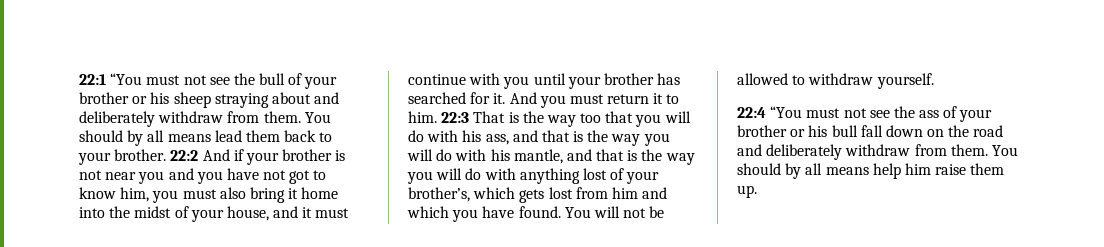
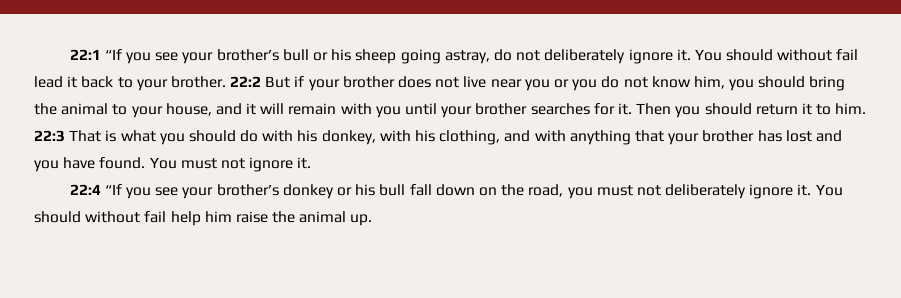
[110,73,338,89] [79,92,340,108] [79,111,331,127] [79,130,280,146] “You must not see the bull of your brother or his sheep straying about and deliberately withdraw from them. You should by all means lead them -> [104,49,859,64] [34,76,78,88] “If you see your brother’s bull or his sheep going astray, do not deliberately ignore it. You should without fail lead it
[202,149,230,161] And -> [265,76,291,88] But
[335,150,346,161] [79,168,327,184] [79,187,339,203] [79,206,189,218] is not near you and you have not got to know him, you must also bring it home into the midst of -> [398,76,846,91] [34,103,128,115] does not live near you or you do not know him, you should bring the animal to
[315,208,350,218] [408,74,466,85] must continue -> [260,103,337,115] will remain
[657,73,681,85] [408,92,604,108] has searched for it. And you must -> [530,103,752,118] searches for it. Then you should
[522,111,691,127] [408,130,670,146] [407,149,695,165] [407,168,660,184] [408,187,668,203] [407,206,665,222] [737,73,934,89] [737,106,993,122] [737,125,787,137] the way too that you will do with his ass, and that is the way you will do with his mantle, and that is the way you will do with anything lost of your brother’s, which gets lost from him and which you have found. You will not be allowed to withdraw yourself. // 22:4 “You must not see the ass of your brother -> [120,130,842,145] [34,157,312,172] [69,184,334,199] what you should do with his donkey, with his clothing, and with anything that your brother has lost and you have found. You must not ignore it. // 22:4 “If you see your brother’s donkey
[973,125,1004,137] [737,144,1018,160] [737,163,869,179] road and deliberately withdraw from them. You should by all means -> [528,184,843,199] [34,211,167,223] road, you must not deliberately ignore it. You should without fail
[970,163,1005,175] them -> [272,211,347,223] the animal

